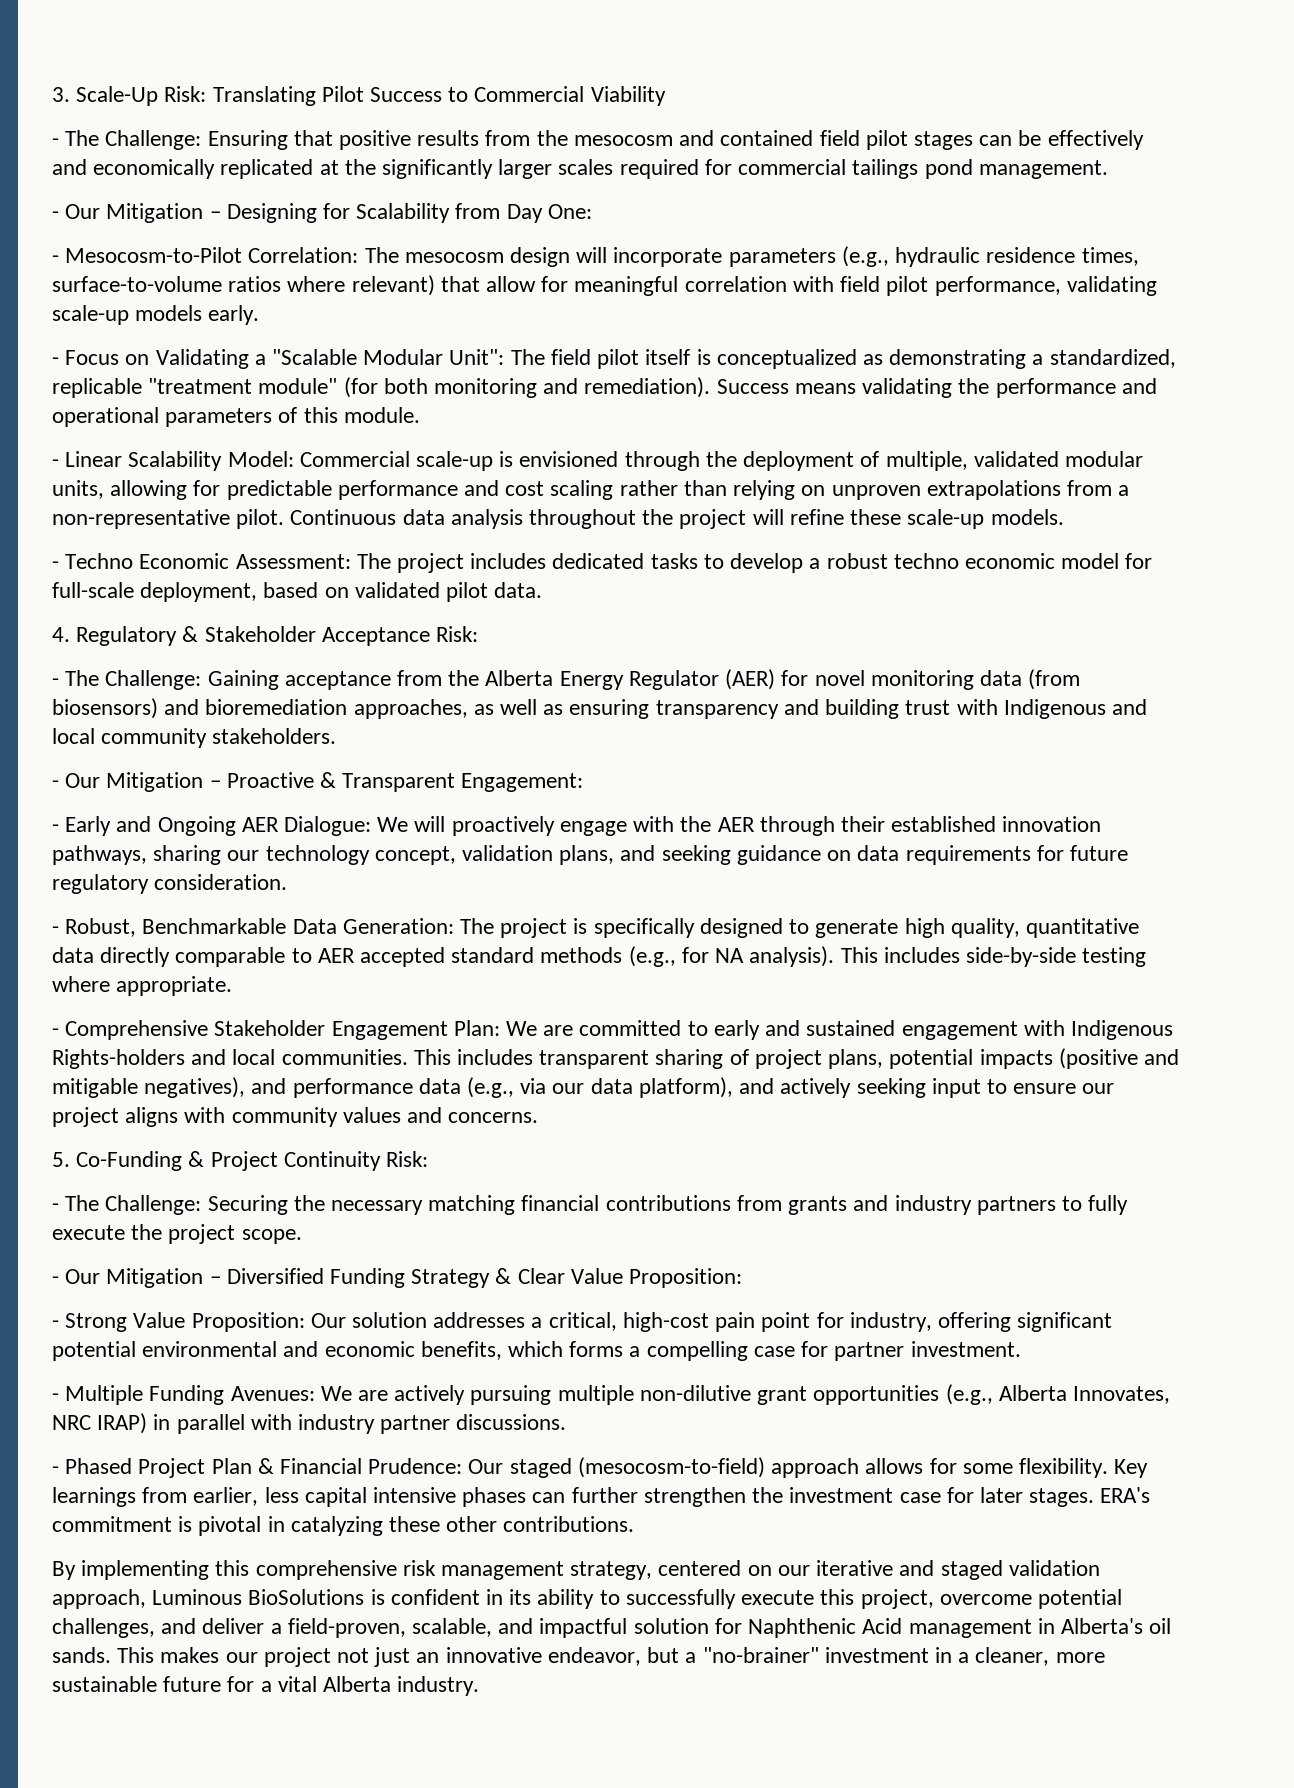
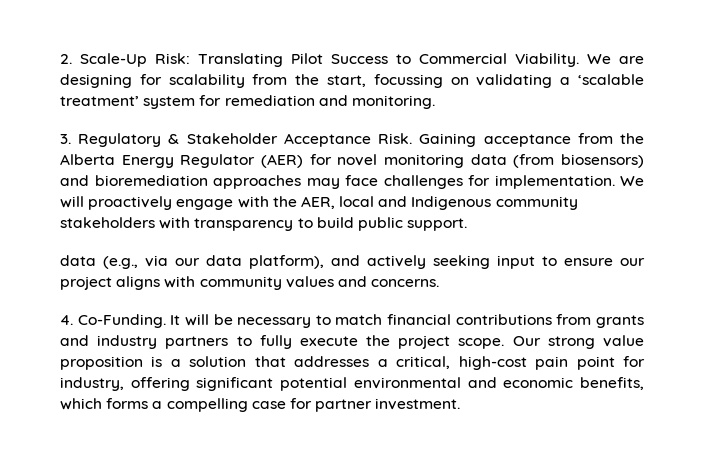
[52,87,70,102] 3. -> [60,54,72,64] 2.
[590,86,666,106] [52,130,1144,150] [52,159,1108,179] [52,203,592,223] [52,246,1139,267] [52,275,1157,296] [52,305,260,325] [52,349,1176,369] [52,377,1157,398] [52,407,420,427] [52,451,1143,471] [52,480,1130,500] [52,509,1064,529] [52,553,1153,573] [52,582,543,602] [52,626,479,646] [52,670,202,690] Viability // - The Challenge: Ensuring that positive results from the mesocosm and contained field pilot stages can be effectively and economically replicated at the significantly larger scales required for commercial tailings pond management. // - Our Mitigation – Designing for Scalability from Day One: // - Mesocosm-to-Pilot Correlation: The mesocosm design will incorporate parameters (e.g., hydraulic residence times, surface-to-volume ratios where relevant) that allow for meaningful correlation with field pilot performance, validating scale-up models early. // - Focus on Validating a "Scalable Modular Unit": The field pilot itself is conceptualized as demonstrating a standardized, replicable "treatment module" (for both monitoring and remediation). Success means validating the performance and operational parameters of this module. // - Linear Scalability Model: Commercial scale-up is envisioned through the deployment of multiple, validated modular units, allowing for predictable performance and cost scaling rather than relying on unproven extrapolations from a non-representative pilot. Continuous data analysis throughout the project will refine these scale-up models. // - Techno Economic Assessment: The project includes dedicated tasks to develop a robust techno economic model for full-scale deployment, based on validated pilot data. // 4. Regulatory & Stakeholder Acceptance Risk: // - The Challenge: -> [515,53,644,67] [60,74,645,88] [60,95,435,109] [60,133,413,147] Viability. We are designing for scalability from the start, focussing on validating a ‘scalable treatment’ system for remediation and monitoring. // 3. Regulatory & Stakeholder Acceptance Risk.
[353,699,1147,719] [52,728,337,748] [52,772,584,792] [52,816,372,836] approaches, as well as ensuring transparency and building trust with Indigenous and local community stakeholders. // - Our Mitigation – Proactive & Transparent Engagement: // - Early and Ongoing AER Dialogue: -> [213,175,615,189] approaches may face challenges for implementation.
[717,816,1102,836] [52,845,1128,865] [52,874,288,894] [52,918,1139,938] [52,946,1147,967] [52,976,233,996] [52,1020,1173,1040] [52,1048,1179,1069] [52,1077,413,1098] AER through their established innovation pathways, sharing our technology concept, validation plans, and seeking guidance on data requirements for future regulatory consideration. // - Robust, Benchmarkable Data Generation: The project is specifically designed to generate high quality, quantitative data directly comparable to AER accepted standard methods (e.g., for NA analysis). This includes side-by-side testing where appropriate. // - Comprehensive Stakeholder Engagement Plan: We are committed to early and sustained engagement with Indigenous Rights-holders and local communities. This includes transparent sharing of project plans, potential impacts (positive and mitigable negatives), and performance -> [300,196,578,210] [60,217,468,231] AER, local and Indigenous community stakeholders with transparency to build public support. //
[52,1151,429,1171] [52,1195,516,1215] 5. Co-Funding & Project Continuity Risk: // - The Challenge: Securing the necessary matching -> [60,314,383,328] 4. Co-Funding. It will be necessary to match
[52,1268,743,1288] [52,1312,428,1332] // - Our Mitigation – Diversified Funding Strategy & Clear Value Proposition: // - Strong Value Proposition: Our solution -> [512,335,644,349] [60,356,286,370] Our strong value proposition is a solution that
[52,1384,1170,1405] [52,1413,567,1434] [52,1457,1149,1478] [52,1487,1151,1507] [52,1516,635,1536] [52,1560,1100,1580] [52,1589,1122,1609] [52,1618,1172,1638] [52,1647,1105,1667] [52,1676,480,1696] // - Multiple Funding Avenues: We are actively pursuing multiple non-dilutive grant opportunities (e.g., Alberta Innovates, NRC IRAP) in parallel with industry partner discussions. // - Phased Project Plan & Financial Prudence: Our staged (mesocosm-to-field) approach allows for some flexibility. Key learnings from earlier, less capital intensive phases can further strengthen the investment case for later stages. ERA's commitment is pivotal in catalyzing these other contributions. // By implementing this comprehensive risk management strategy, centered on our iterative and staged validation approach, Luminous BioSolutions is confident in its ability to successfully execute this project, overcome potential challenges, and deliver a field-proven, scalable, and impactful solution for Naphthenic Acid management in Alberta's oil sands. This makes our project not just an innovative endeavor, but a "no-brainer" investment in a cleaner, more sustainable future for a vital Alberta industry. -> (461, 404) none

